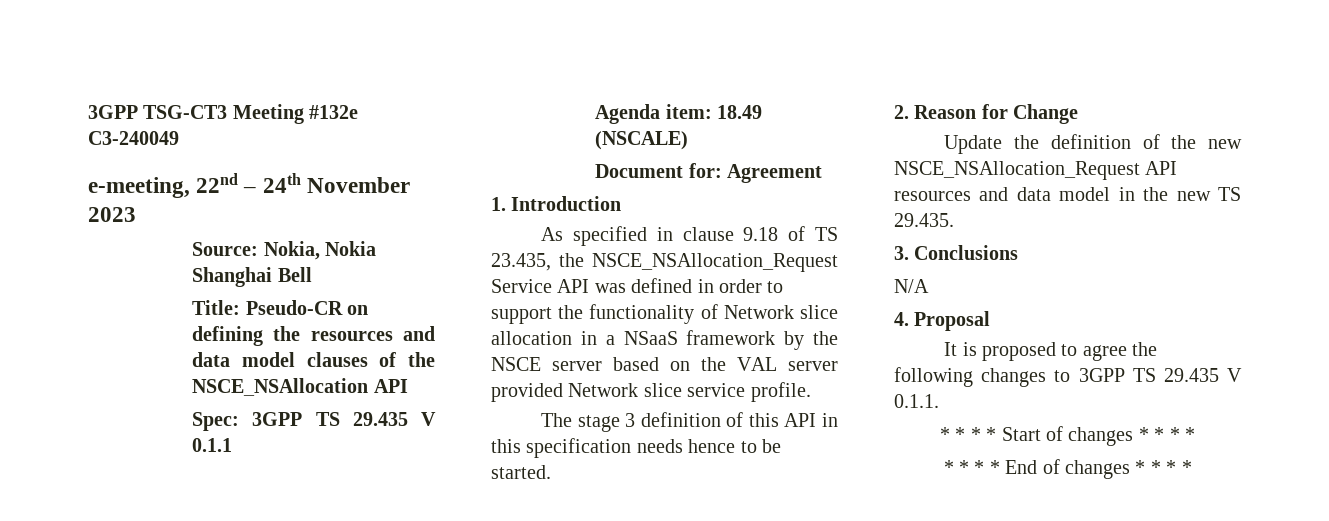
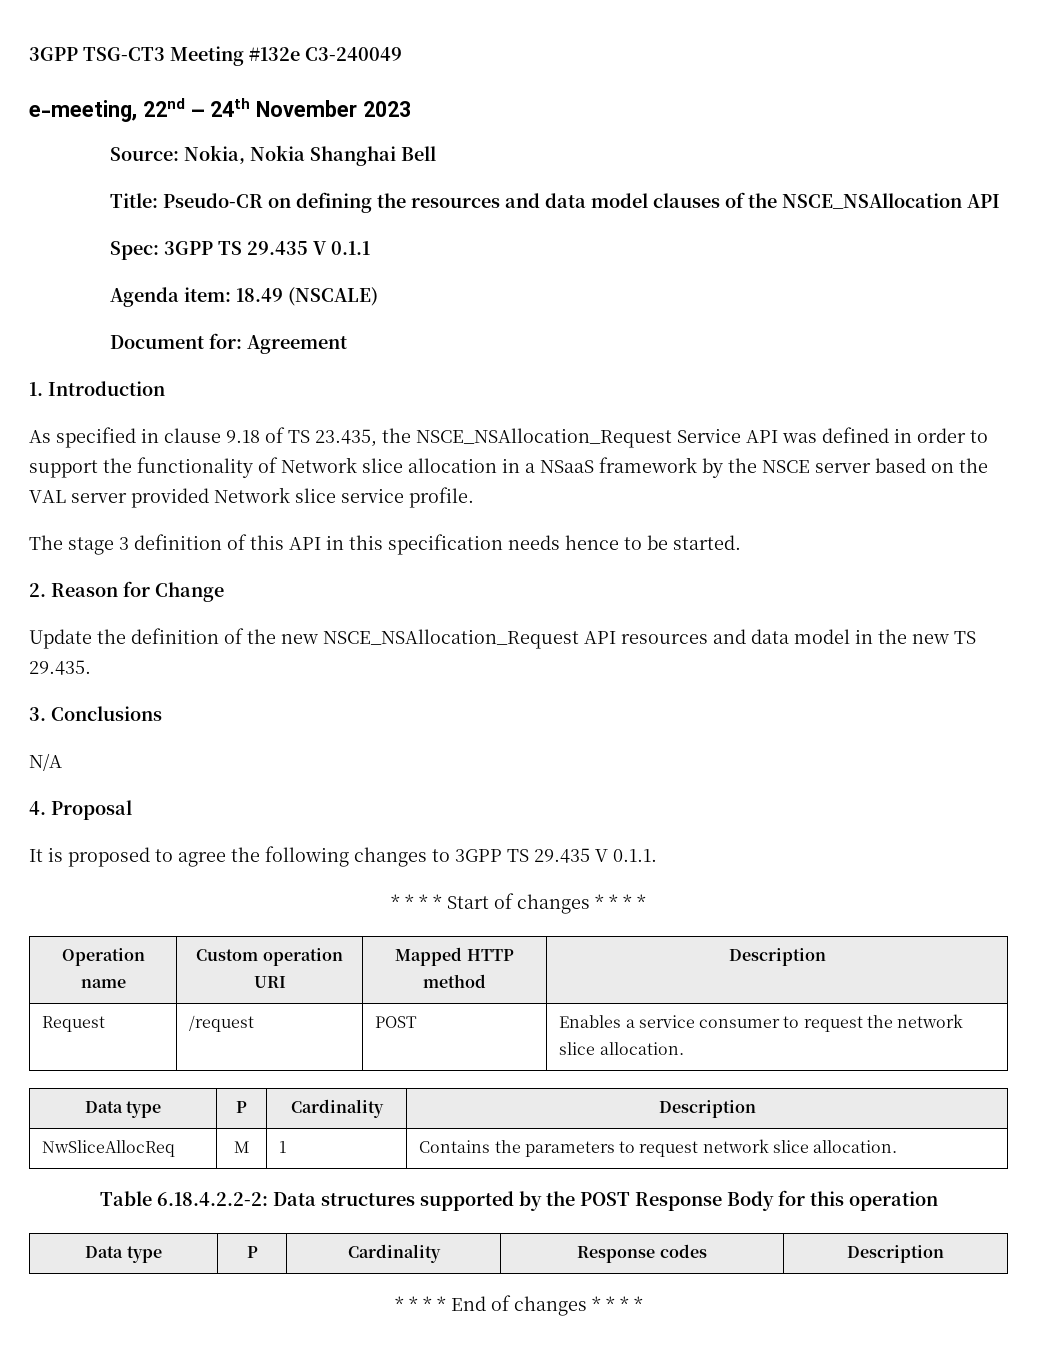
(1195, 434) none -> [61,948,145,966] [80,979,126,988] [196,948,343,966] [253,976,286,988] [395,947,514,966] [423,974,486,988] [728,948,826,966] [42,1016,106,1032] [189,1015,255,1032] [375,1016,418,1028] [559,1014,964,1032] [559,1042,684,1055] [84,1101,162,1118] [236,1101,247,1113] [290,1099,384,1118] [658,1100,756,1118] [42,1140,176,1157] [233,1141,250,1153] [279,1141,288,1153] [419,1139,898,1157] [99,1190,938,1211] [85,1246,162,1263] [246,1246,258,1258] [347,1244,441,1263] [577,1244,707,1263] [847,1245,944,1263] // Operation name | Custom operation URI | Mapped HTTP method | Description // Request | /request | POST | Enables a service consumer to request the network slice allocation. // Data type | P | Cardinality | Description // NwSliceAllocReq | M | 1 | Contains the parameters to request network slice allocation. // Table 6.18.4.2.2-2: Data structures supported by the POST Response Body for this operation // Data type | P | Cardinality | Response codes | Description

